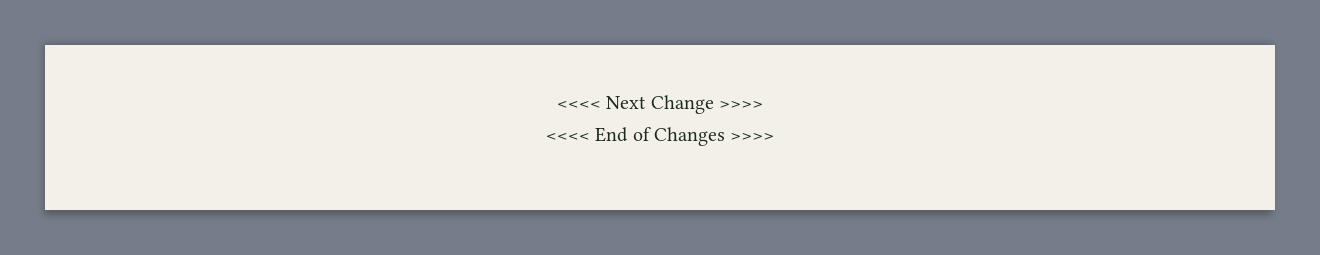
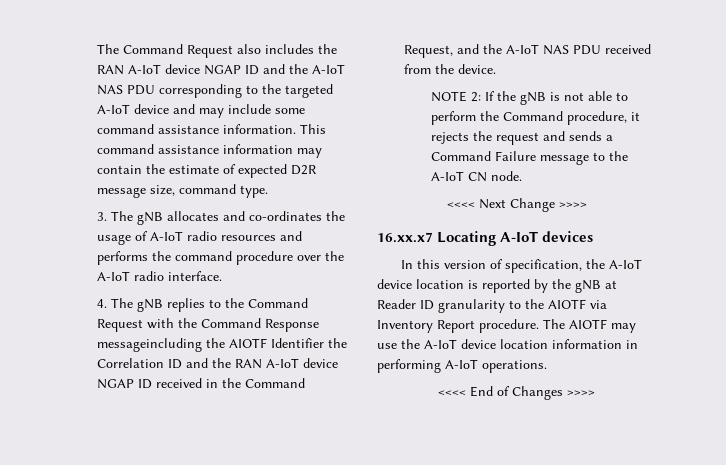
[556,95,764,114] <<<< Next Change >>>> -> [96,44,337,58] [96,64,345,75] [96,84,333,98] [96,104,305,118] [96,124,326,134] [96,144,322,158] [96,164,317,178] [96,184,268,198] [96,211,345,225] [96,231,302,245] [96,251,344,265] [96,271,222,281] [96,298,308,312] [96,318,319,332] [96,338,347,352] [96,358,338,369] [96,378,305,389] [403,44,651,58] [403,64,496,74] [430,91,628,105] [430,111,640,125] [430,131,613,145] [430,151,628,165] [430,171,522,182] [446,198,587,212] [377,231,594,246] [400,259,642,273] [377,279,617,293] [377,299,607,313] [377,319,636,333] [377,339,638,349] [377,359,547,373] The Command Request also includes the RAN A-IoT device NGAP ID and the A-IoT NAS PDU corresponding to the targeted A-IoT device and may include some command assistance information. This command assistance information may contain the estimate of expected D2R message size, command type. // 3. The gNB allocates and co-ordinates the usage of A-IoT radio resources and performs the command procedure over the A-IoT radio interface. // 4. The gNB replies to the Command Request with the Command Response messageincluding the AIOTF Identifier the Correlation ID and the RAN A-IoT device NGAP ID received in the Command Request, and the A-IoT NAS PDU received from the device. // NOTE 2: If the gNB is not able to perform the Command procedure, it rejects the request and sends a Command Failure message to the A-IoT CN node. // <<<< Next Change >>>> // 16.xx.x7 Locating A-IoT devices // In this version of specification, the A-IoT device location is reported by the gNB at Reader ID granularity to the AIOTF via Inventory Report procedure. The AIOTF may use the A-IoT device location information in performing A-IoT operations.

